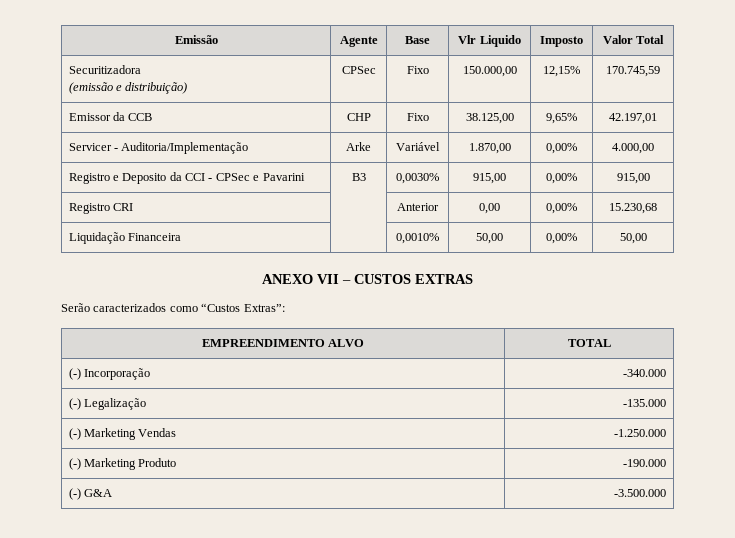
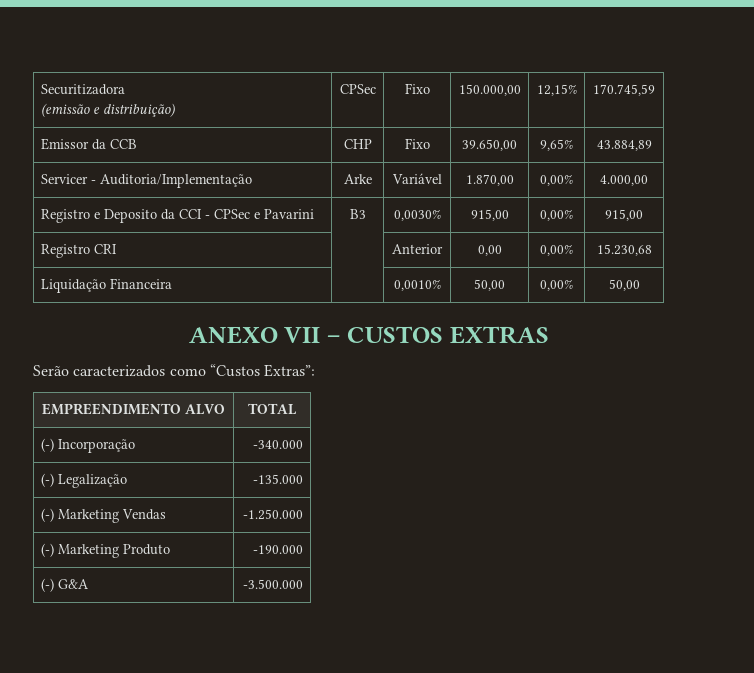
[174,35,218,44] [339,36,378,47] [405,36,430,44] [458,35,521,47] [540,36,583,47] [602,35,665,44] Emissão | Agente | Base | Vlr Liquido | Imposto | Valor Total // -> (40, 89) none
[465,113,514,124] 38.125,00 -> [462,139,517,151] 39.650,00
[609,113,657,124] 42.197,01 -> [596,140,652,151] 43.884,89

